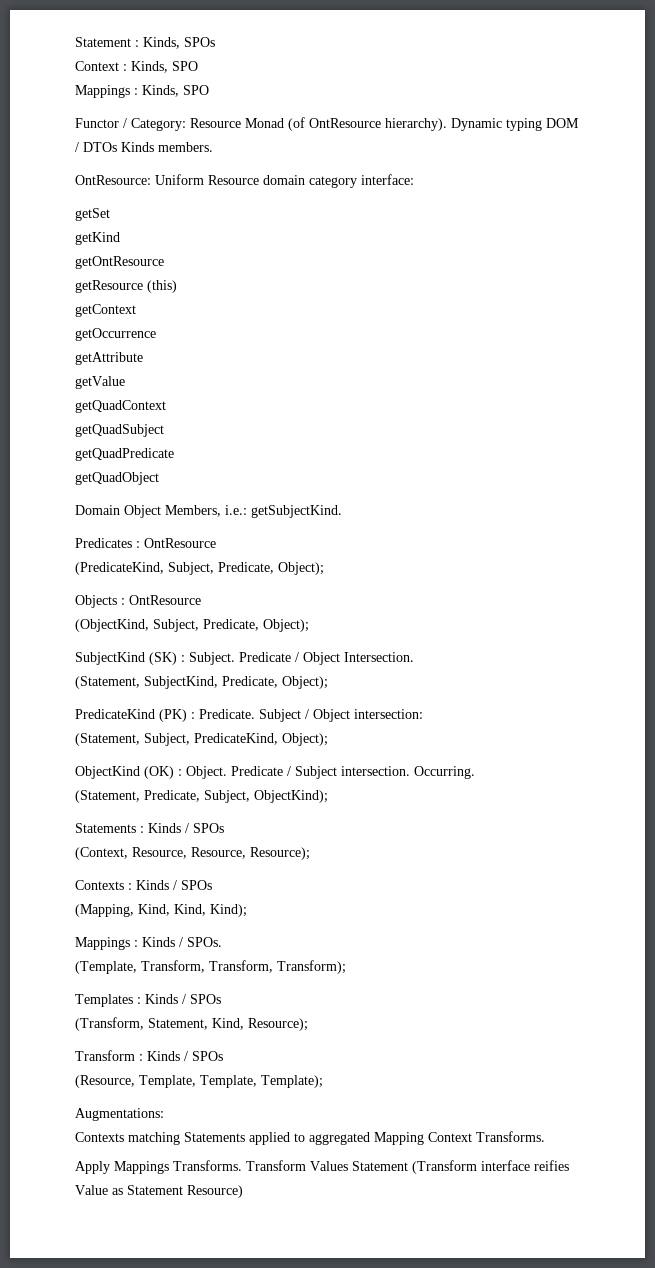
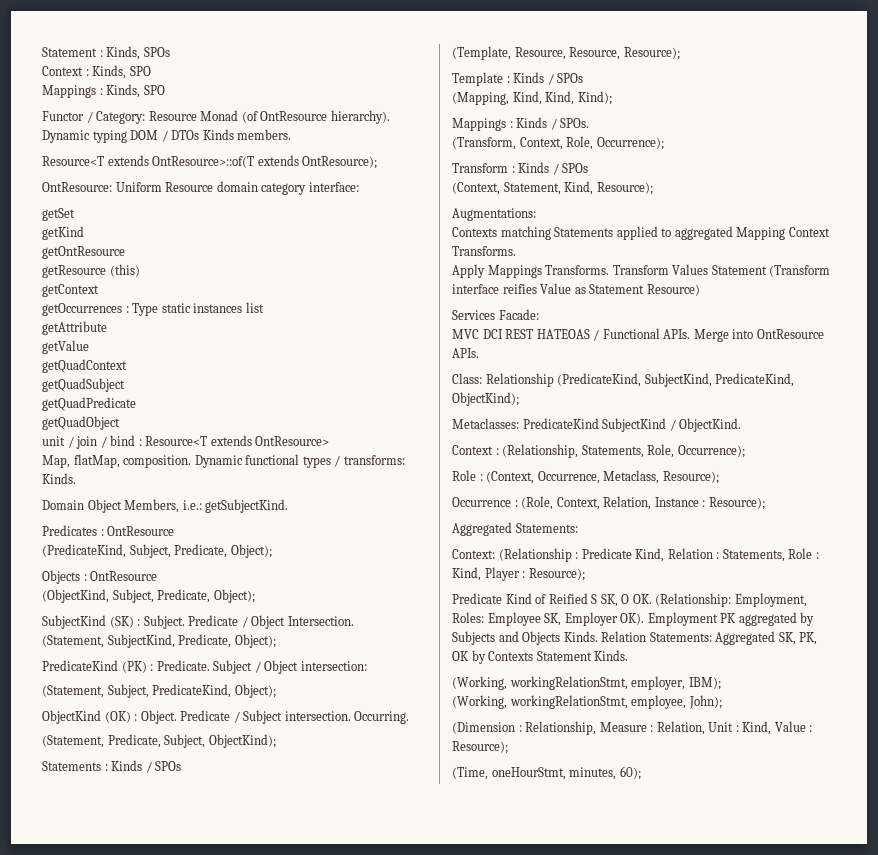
(213, 147) none -> [42,155,378,169] // Resource<T extends OntResource>::of(T extends OntResource);
[75,328,156,341] getOccurrence -> [42,302,264,316] getOccurrences : Type static instances list
(159, 478) none -> [42,435,330,449] [42,454,405,468] [42,473,76,484] // unit / join / bind : Resource<T extends OntResource> // Map, flatMap, composition. Dynamic functional types / transforms: Kinds.
[75,847,128,860] (Context, -> [452,46,511,60] (Template,
[75,880,124,890] Contexts -> [452,72,503,86] Template
[75,960,346,974] [75,994,221,1007] [75,1017,308,1031] (Template, Transform, Transform, Transform); // Templates : Kinds / SPOs // (Transform, Statement, Kind, Resource); -> [452,136,664,150] (Transform, Context, Role, Occurrence);
[75,1075,323,1088] (Resource, Template, Template, Template); -> [452,181,653,195] (Context, Statement, Kind, Resource);
(243, 1191) none -> [452,309,539,320] [452,328,824,342] [452,348,479,358] [452,373,795,387] [452,392,519,406] [452,418,742,432] [452,444,745,458] [452,470,719,484] [452,496,765,510] [452,522,578,536] [452,548,819,562] [452,567,585,581] [452,593,807,607] [452,612,815,626] [452,631,818,645] [452,650,629,664] [452,676,721,690] [452,695,722,709] [452,721,813,735] [452,741,508,754] [452,766,641,780] // Services Facade: // MVC DCI REST HATEOAS / Functional APIs. Merge into OntResource APIs. // Class: Relationship (PredicateKind, SubjectKind, PredicateKind, ObjectKind); // Metaclasses: PredicateKind SubjectKind / ObjectKind. // Context : (Relationship, Statements, Role, Occurrence); // Role : (Context, Occurrence, Metaclass, Resource); // Occurrence : (Role, Context, Relation, Instance : Resource); // Aggregated Statements: // Context: (Relationship : Predicate Kind, Relation : Statements, Role : Kind, Player : Resource); // Predicate Kind of Reified S SK, O OK. (Relationship: Employment, Roles: Employee SK, Employer OK). Employment PK aggregated by Subjects and Objects Kinds. Relation Statements: Aggregated SK, PK, OK by Contexts Statement Kinds. // (Working, workingRelationStmt, employer, IBM); // (Working, workingRelationStmt, employee, John); // (Dimension : Relationship, Measure : Relation, Unit : Kind, Value : Resource); // (Time, oneHourStmt, minutes, 60);

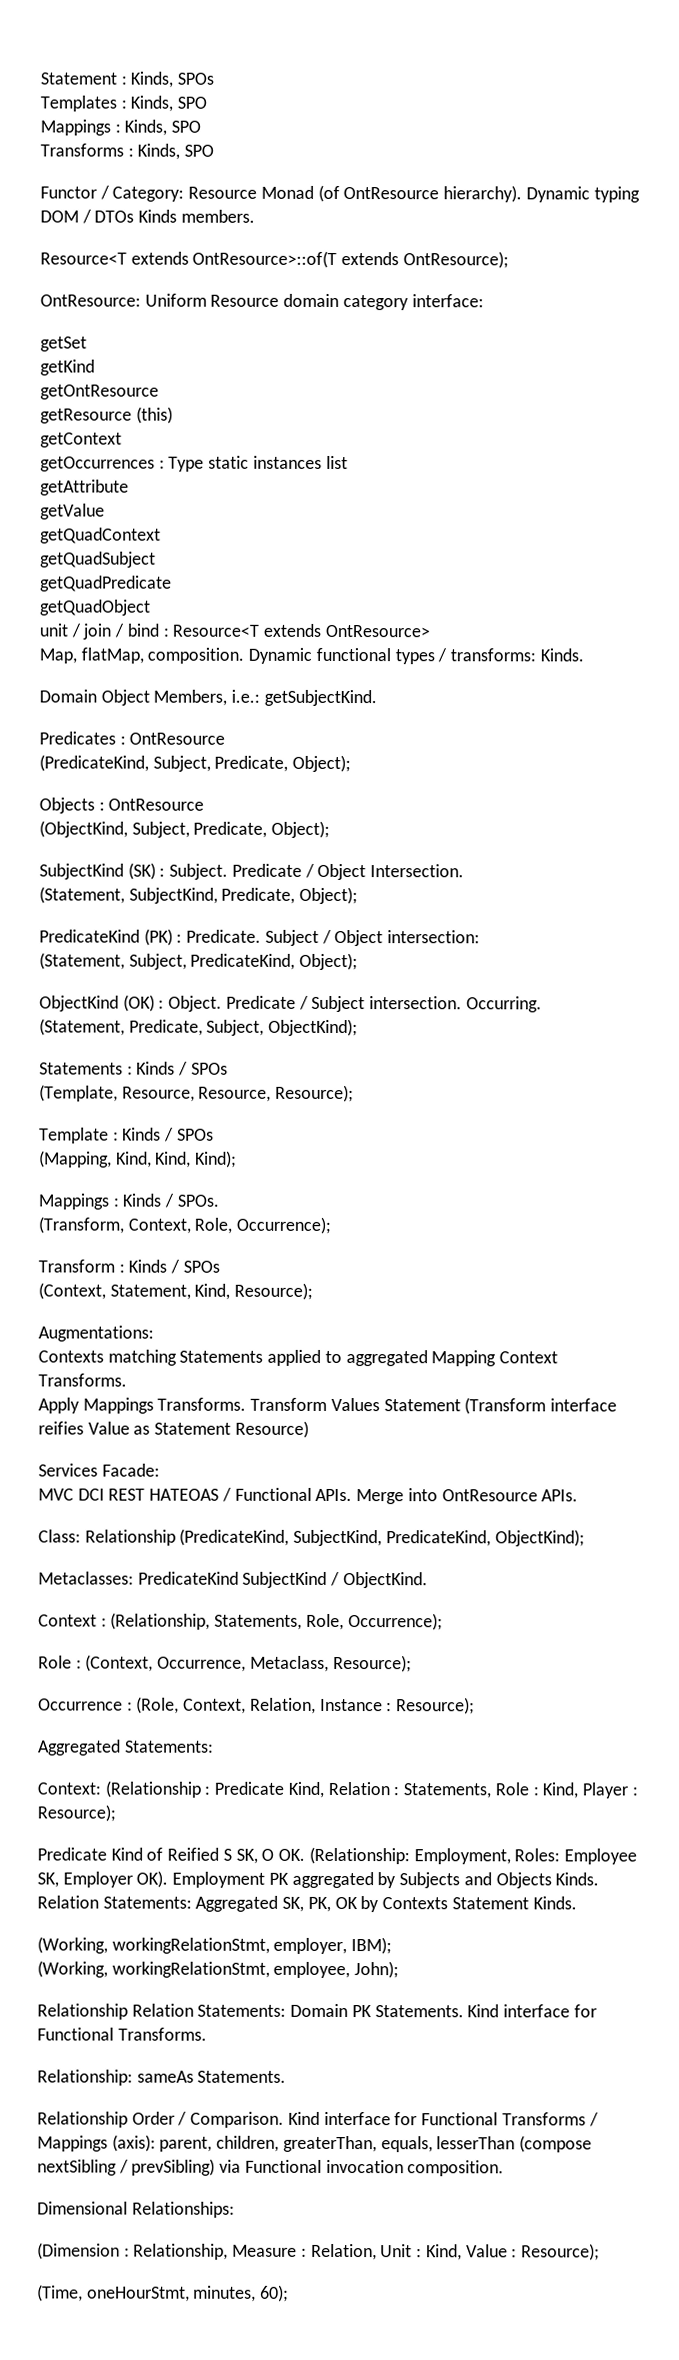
[42,66,83,76] Context -> [40,95,117,112] Templates
(165, 90) none -> [40,143,215,160] // Transforms : Kinds, SPO
(722, 702) none -> [37,2003,597,2020] [37,2027,207,2041] [37,2069,287,2086] [37,2111,599,2128] [37,2134,593,2153] [37,2158,505,2177] [37,2201,235,2218] // Relationship Relation Statements: Domain PK Statements. Kind interface for Functional Transforms. // Relationship: sameAs Statements. // Relationship Order / Comparison. Kind interface for Functional Transforms / Mappings (axis): parent, children, greaterThan, equals, lesserThan (compose nextSibling / prevSibling) via Functional invocation composition. // Dimensional Relationships:

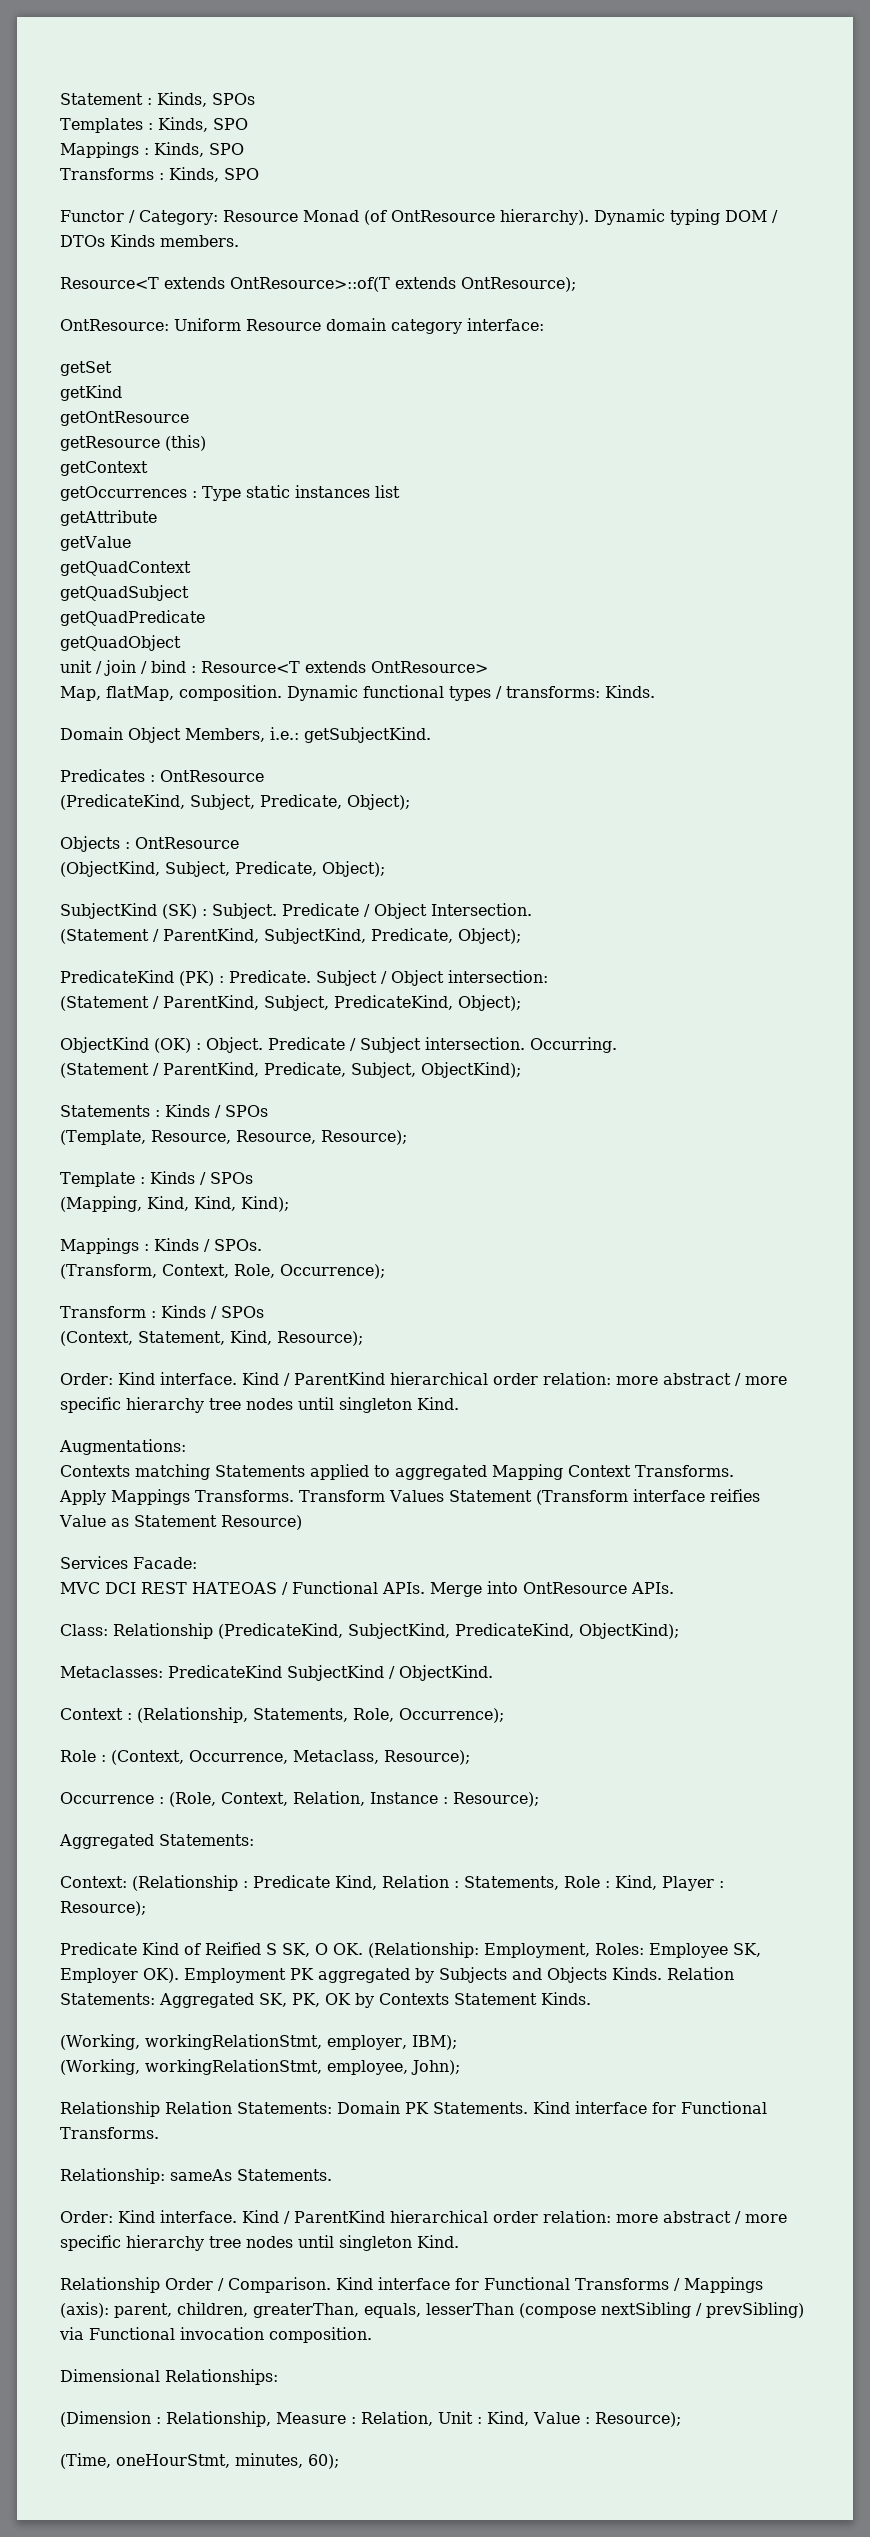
[39,886,125,904] (Statement, -> [60,928,259,944] (Statement / ParentKind,
[39,952,125,970] (Statement, -> [60,995,259,1011] (Statement / ParentKind,
[39,1018,125,1036] (Statement, -> [60,1062,259,1078] (Statement / ParentKind,
(314, 1291) none -> [60,1372,787,1386] [60,1397,459,1413] // Order: Kind interface. Kind / ParentKind hierarchical order relation: more abstract / more specific hierarchy tree nodes until singleton Kind.
(287, 2076) none -> [60,2210,787,2224] [60,2235,459,2251] // Order: Kind interface. Kind / ParentKind hierarchical order relation: more abstract / more specific hierarchy tree nodes until singleton Kind.

